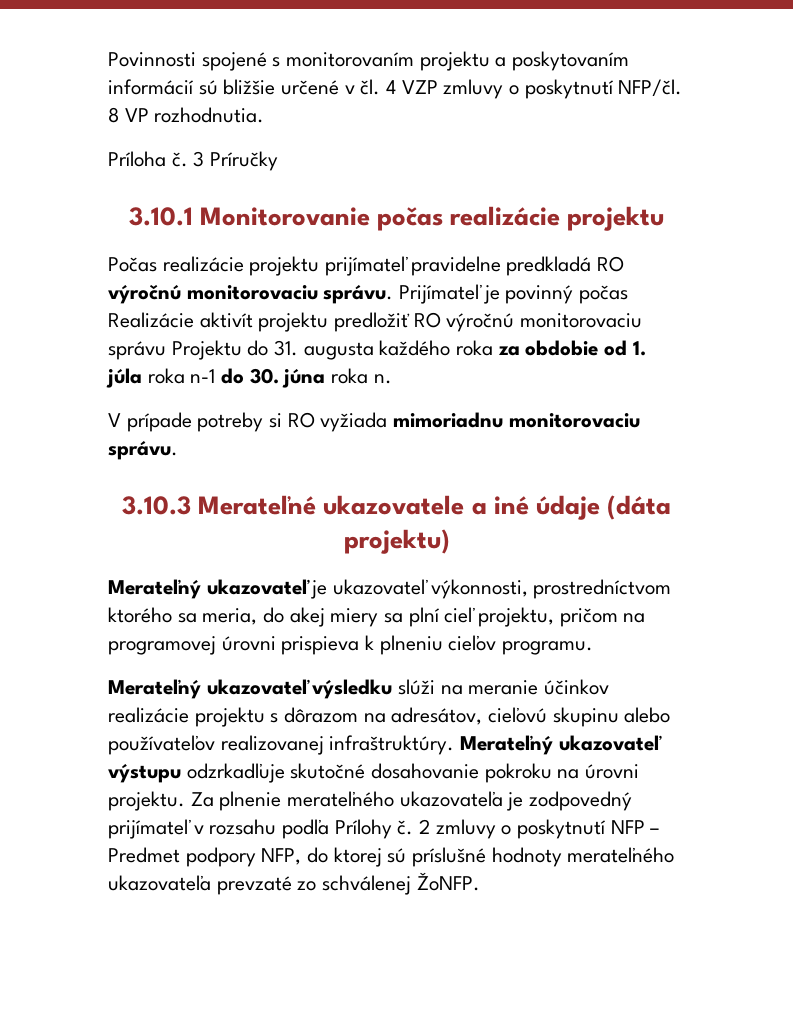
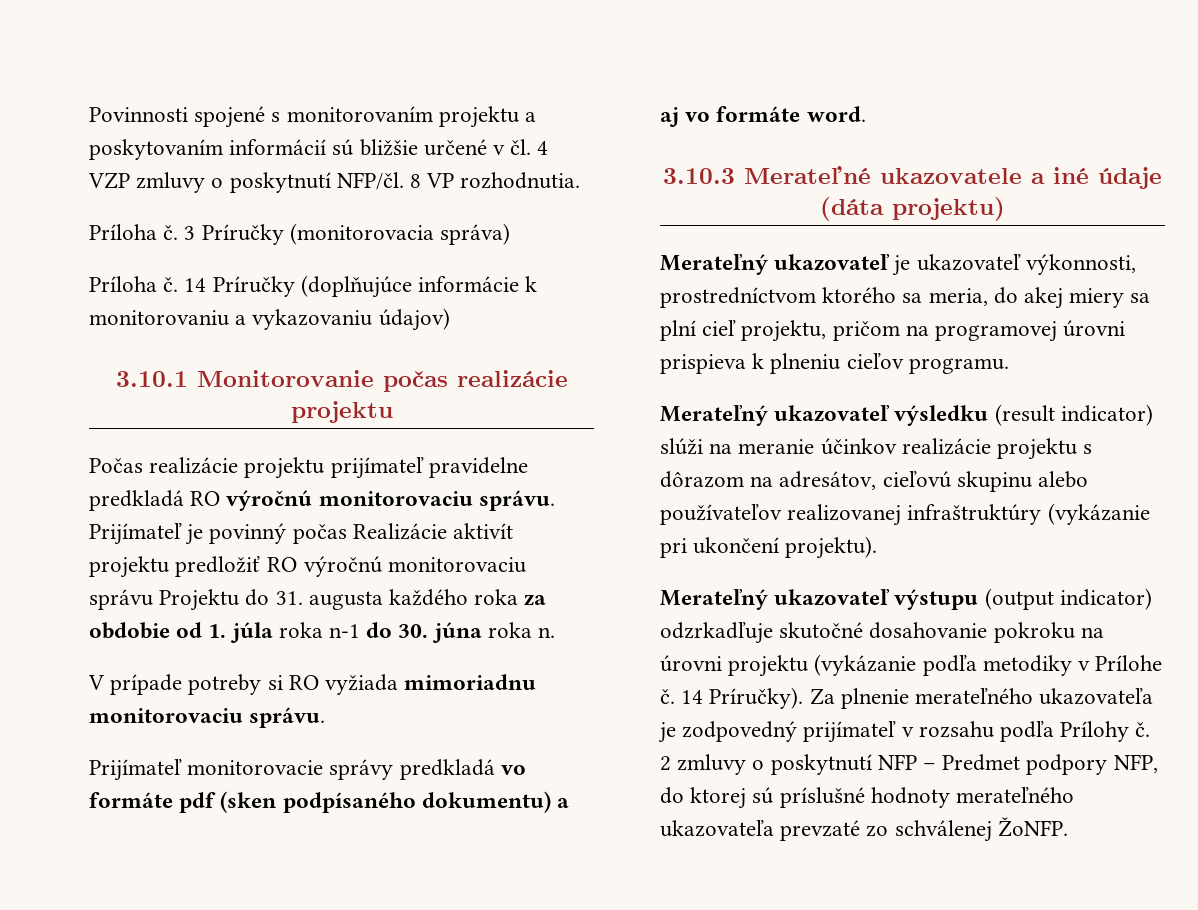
(279, 161) none -> [289,223,511,245] [89,275,538,298] [89,308,450,331] (monitorovacia správa) // Príloha č. 14 Príručky (doplňujúce informácie k monitorovaniu a vykazovaniu údajov)
(178, 450) none -> [89,758,526,781] [89,791,570,813] [660,106,866,127] // Prijímateľ monitorovacie správy predkladá vo formáte pdf (sken podpísaného dokumentu) a aj vo formáte word.
(393, 689) none -> [994,404,1153,426] (result indicator)
[329,735,455,755] infraštruktúry. -> [907,503,1150,525] [660,536,878,559] infraštruktúry (vykázanie pri ukončení projektu). //
(181, 773) none -> [984,588,1152,610] (output indicator)
[108,791,185,811] projektu. -> [728,654,1163,677] [660,687,804,709] projektu (vykázanie podľa metodiky v Prílohe č. 14 Príručky).

